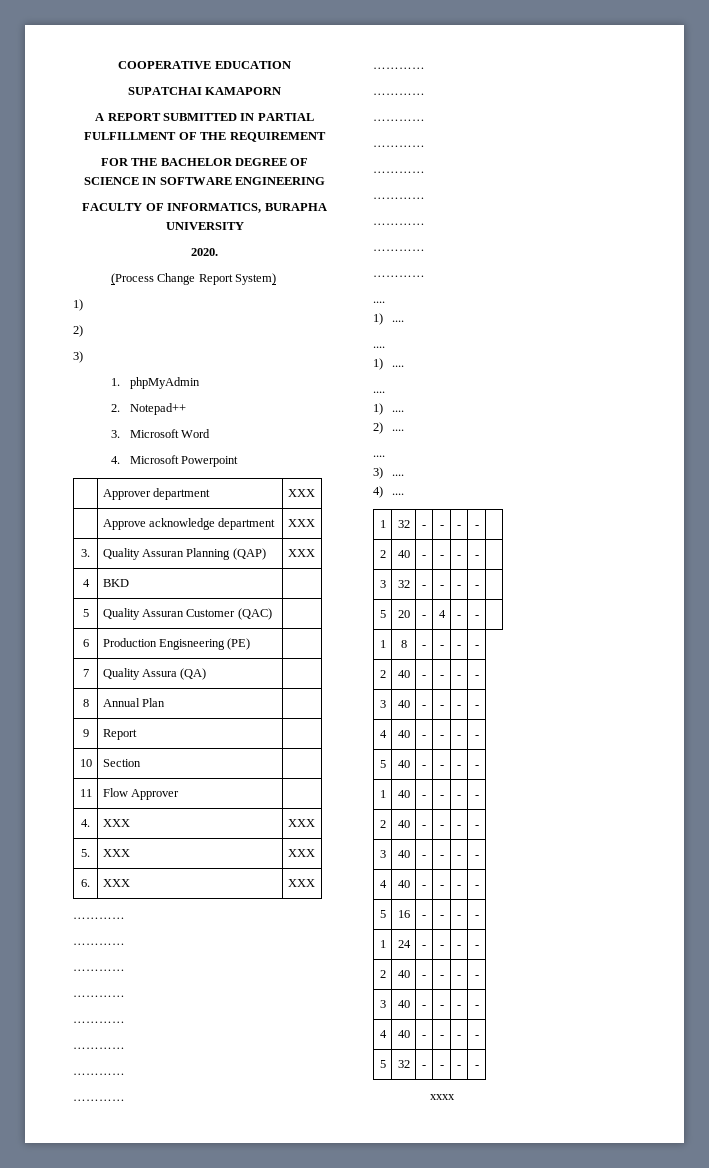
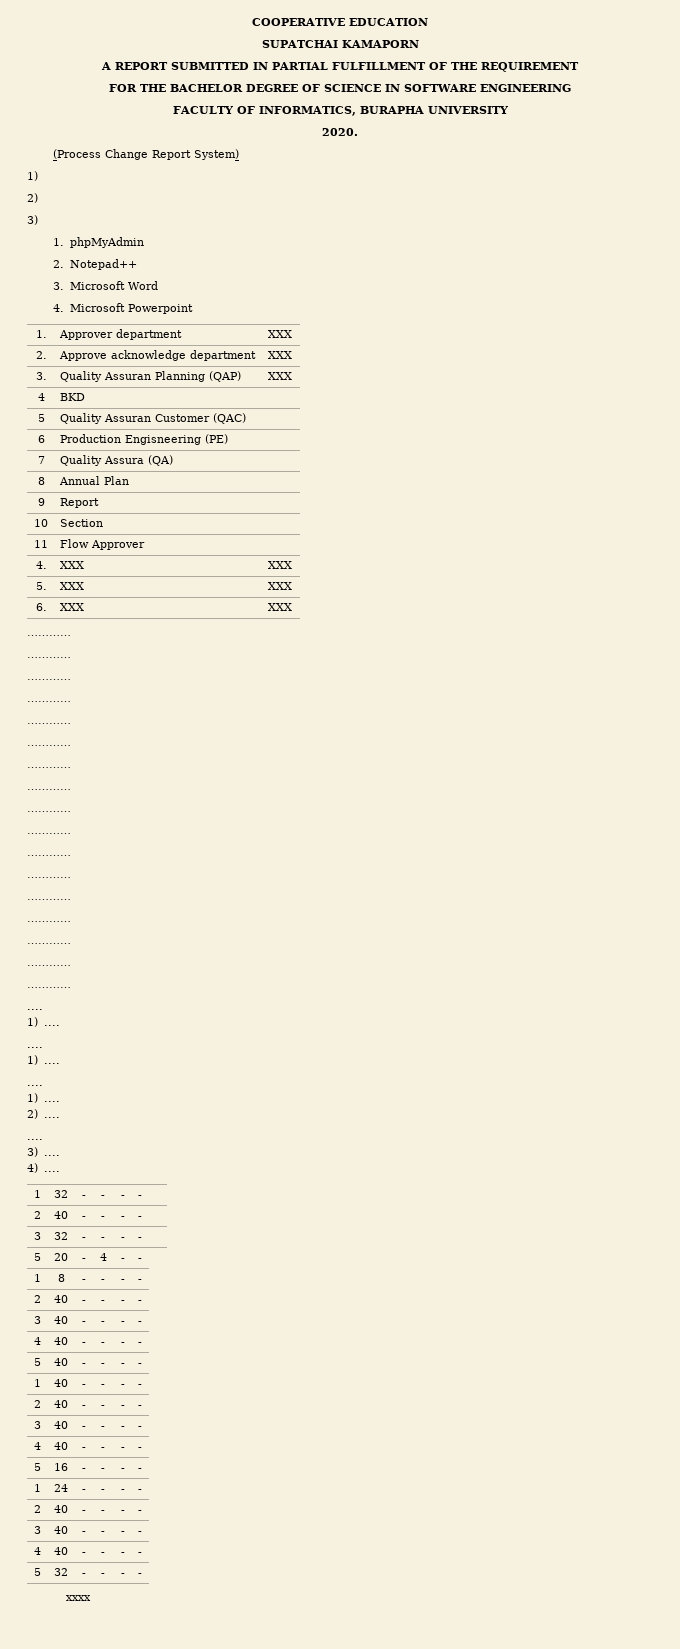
(239, 461) none -> [35,330,47,338] 1.
(315, 493) none -> [35,351,47,359] 2.

